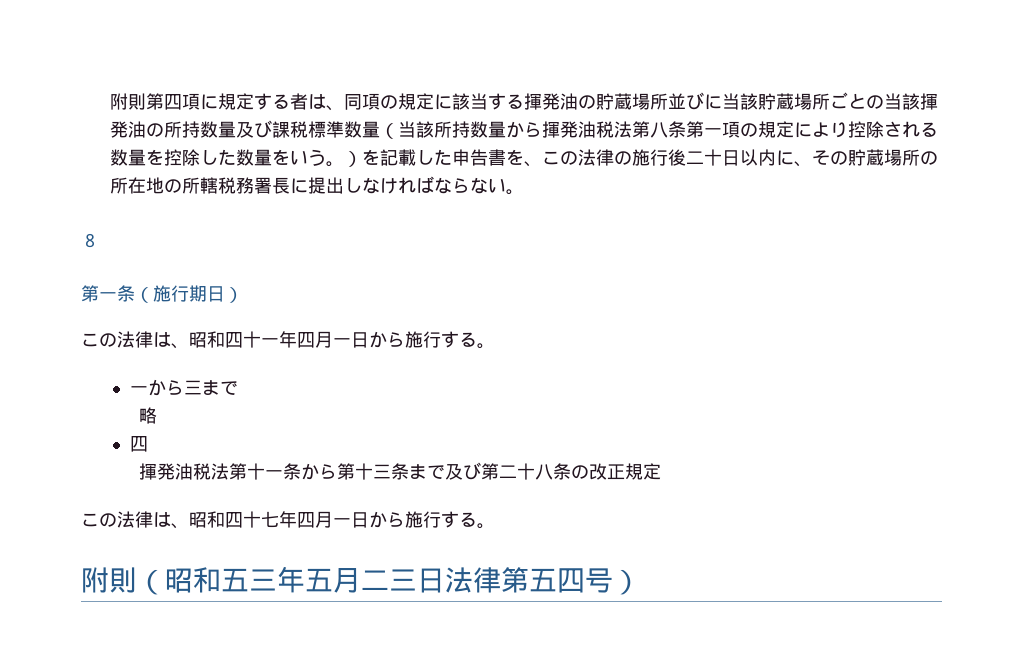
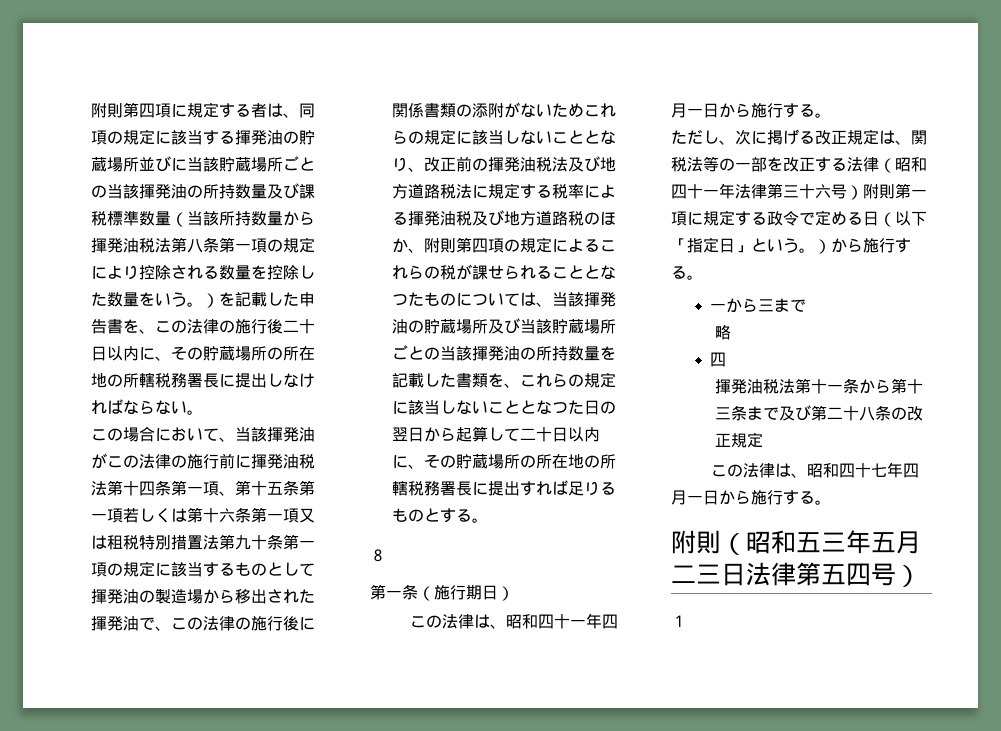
(524, 192) none -> [90,426,315,442] [90,453,315,469] [90,480,315,496] [90,507,315,523] [90,534,315,550] [90,561,315,577] [90,588,315,604] [90,616,315,631] [391,102,616,118] [391,129,616,145] [391,156,616,172] [391,183,616,199] [391,210,616,226] [391,237,616,253] [391,264,616,280] [391,292,616,307] [391,318,616,334] [391,345,616,361] [391,372,616,388] [391,400,616,415] [391,426,600,442] [391,454,616,469] [391,480,616,496] [391,508,488,523] // この場合において、当該揮発油がこの法律の施行前に揮発油税法第十四条第一項、第十五条第一項若しくは第十六条第一項又は租税特別措置法第九十条第一項の規定に該当するものとして揮発油の製造場から移出された揮発油で、この法律の施行後に関係書類の添附がないためこれらの規定に該当しないこととなり、改正前の揮発油税法及び地方道路税法に規定する税率による揮発油税及び地方道路税のほか、附則第四項の規定によるこれらの税が課せられることとなつたものについては、当該揮発油の貯蔵場所及び当該貯蔵場所ごとの当該揮発油の所持数量を記載した書類を、これらの規定に該当しないこととなつた日の翌日から起算して二十日以内に、その貯蔵場所の所在地の所轄税務署長に提出すれば足りるものとする。
(495, 346) none -> [671,129,927,145] [671,156,927,173] [671,183,927,200] [671,210,927,227] [671,237,911,254] [671,266,703,280] // ただし、次に掲げる改正規定は、関税法等の一部を改正する法律（昭和四十一年法律第三十六号）附則第一項に規定する政令で定める日（以下「指定日」という。）から施行する。
(641, 582) none -> [671,615,687,627] // １

